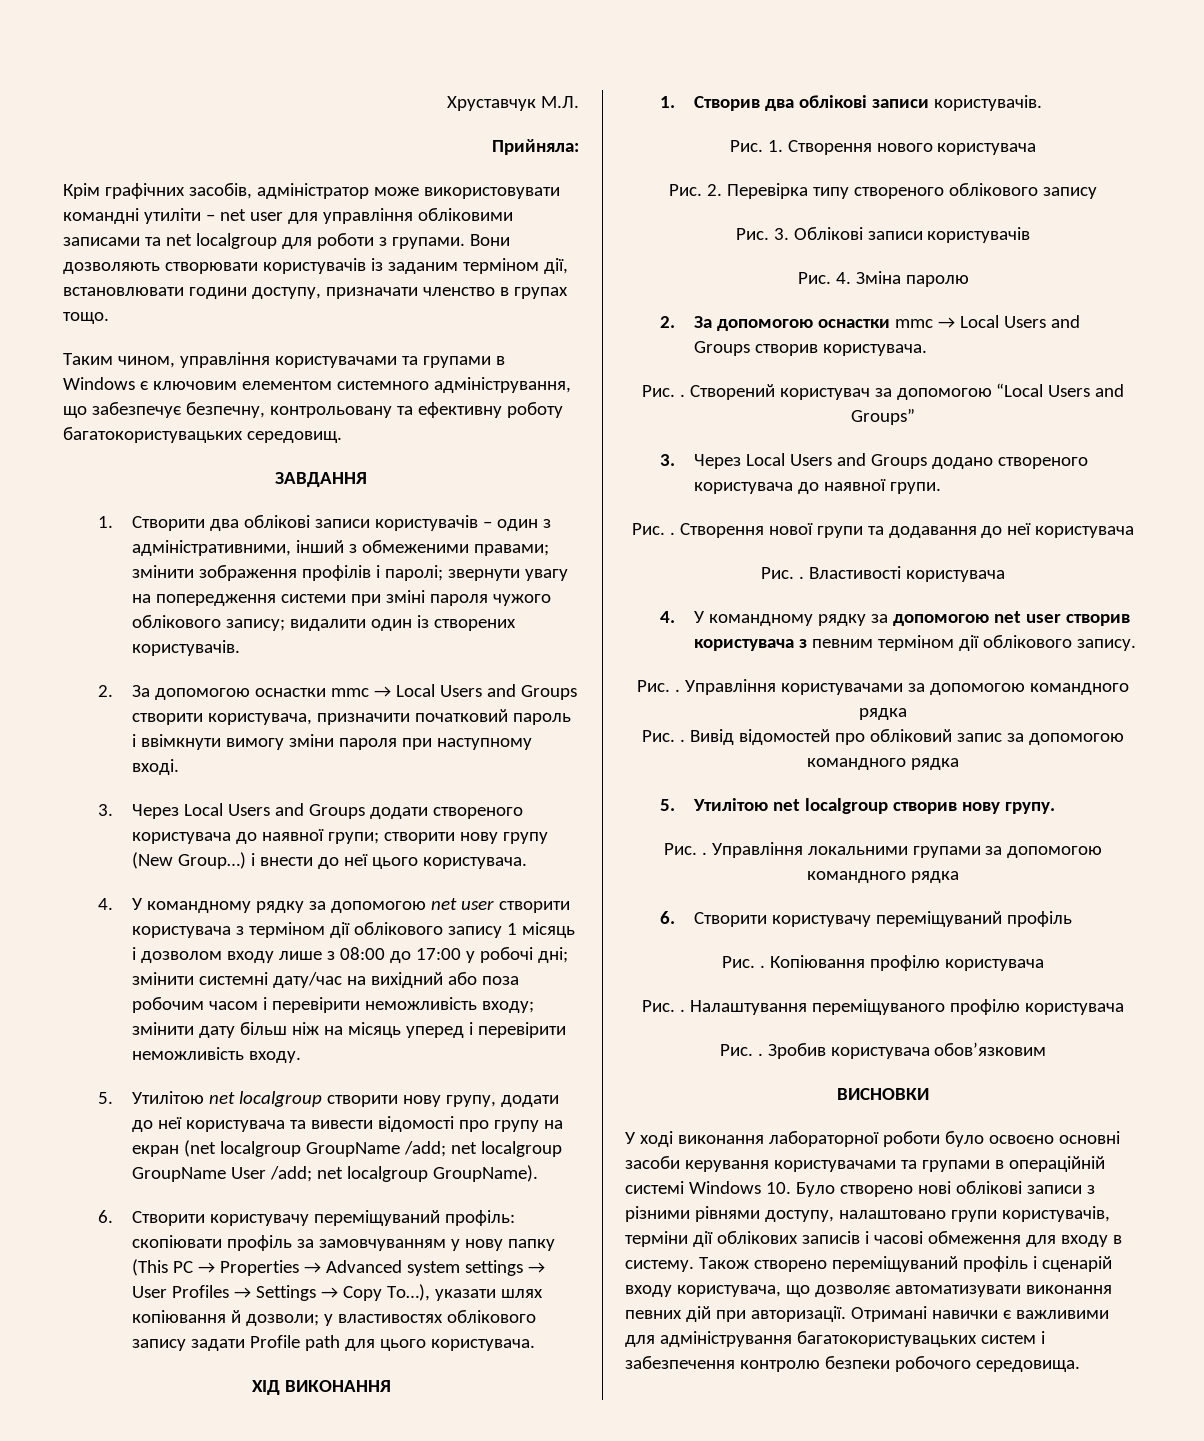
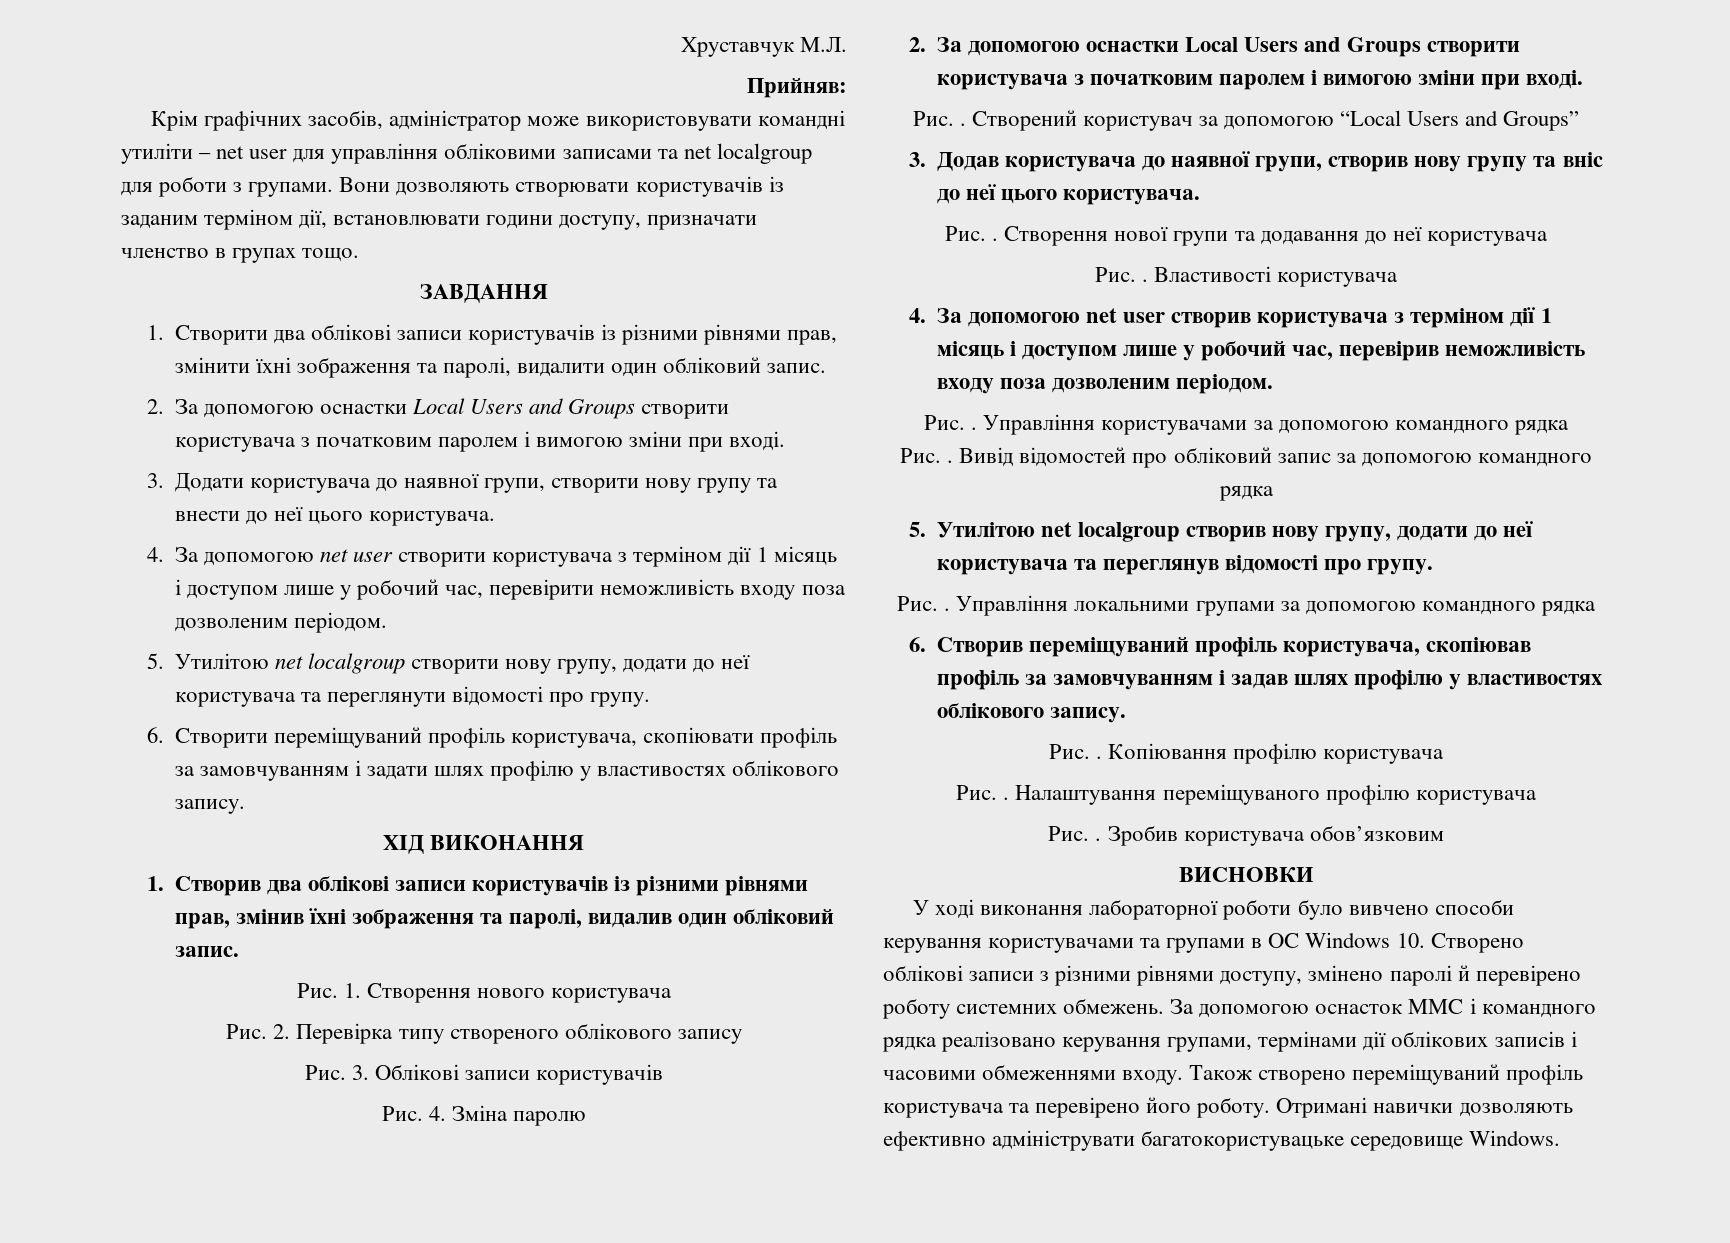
[492,139,579,155] Прийняла: -> [747,78,847,98] Прийняв:
[63,352,505,368] [63,377,571,393] [63,402,563,418] [63,427,342,443] // Таким чином, управління користувачами та групами в Windows є ключовим елементом системного адміністрування, що забезпечує безпечну, контрольовану та ефективну роботу багатокористувацьких середовищ. -> (360, 255) none
[483,519,552,531] [132,540,550,556] [132,565,569,581] [132,590,552,606] [132,615,517,631] [132,640,241,656] [97,684,578,700] [132,709,572,725] [132,734,533,750] [132,759,180,775] [97,803,524,819] [132,829,380,844] – один з адміністративними, інший з обмеженими правами; змінити зображення профілів і паролі; звернути увагу на попередження системи при зміні пароля чужого облікового запису; видалити один із створених користувачів. // 2. За допомогою оснастки mmc → Local Users and Groups створити користувача, призначити початковий пароль і ввімкнути вимогу зміни пароля при наступному вході. // 3. Через Local Users and Groups додати створеного користувача до наявної групи; -> [601,324,838,345] [174,357,827,378] [146,398,730,419] [174,431,786,452] [146,473,546,493] із різними рівнями прав, змінити їхні зображення та паролі, видалити один обліковий запис. // 2. За допомогою оснастки Local Users and Groups створити користувача з початковим паролем і вимогою зміни при вході. // 3. Додати користувача до наявної групи,
[132,852,256,869] (New Group…) і -> [757,478,779,488] та
[132,898,327,913] У командному рядку за -> [174,547,199,562] За
[354,922,576,938] [132,947,569,963] [132,972,520,988] [132,997,535,1013] [132,1022,567,1038] [132,1047,302,1063] облікового запису 1 місяць і дозволом входу лише з 08:00 до 17:00 у робочі дні; змінити системні дату/час на вихідний або поза робочим часом і перевірити неможливість входу; змінити дату більш ніж на місяць уперед і перевірити неможливість входу. -> [756,546,837,566] [174,579,846,600] [174,612,387,633] 1 місяць і доступом лише у робочий час, перевірити неможливість входу поза дозволеним періодом.
[311,1116,564,1132] [132,1140,563,1157] [132,1165,539,1182] [97,1210,516,1226] вивести відомості про групу на екран (net localgroup GroupName /add; net localgroup GroupName User /add; net localgroup GroupName). // 6. Створити користувачу переміщуваний профіль: -> [326,686,651,707] [146,727,638,748] переглянути відомості про групу. // 6. Створити переміщуваний профіль користувача,
[451,1239,556,1251] [132,1259,546,1276] [132,1284,544,1301] [132,1310,537,1326] [132,1335,536,1351] у нову папку (This PC → Properties → Advanced system settings → User Profiles → Settings → Copy To…), указати шлях копіювання й дозволи; у властивостях облікового запису задати Profile path для цього користувача. -> [354,760,840,781] [174,799,245,814] і задати шлях профілю у властивостях облікового запису.
[934,95,1043,111] користувачів. -> [472,876,809,896] [174,908,835,929] [174,946,239,957] користувачів із різними рівнями прав, змінив їхні зображення та паролі, видалив один обліковий запис.
[895,315,1081,328] [694,341,928,356] mmc → Local Users and Groups створив користувача. -> [1185,37,1521,57] [936,70,1584,90] Local Users and Groups створити користувача з початковим паролем і вимогою зміни при вході.
[694,453,1089,469] [694,479,942,494] Через Local Users and Groups додано створеного користувача до наявної групи. -> [936,151,1603,172] [936,184,1201,205] Додав користувача до наявної групи, створив нову групу та вніс до неї цього користувача.
[694,611,889,626] У командному рядку за -> [936,308,962,323] За
[812,635,1137,651] певним терміном дії облікового запису. -> [1410,307,1552,328] [936,341,1586,361] [936,374,1274,394] терміном дії 1 місяць і доступом лише у робочий час, перевірив неможливість входу поза дозволеним періодом.
(1001, 808) none -> [1325,521,1534,542] [936,555,1362,575] групу, додати до неї користувача та переглянув відомості про
[694,911,1073,927] Створити користувачу переміщуваний профіль -> [936,637,1532,657] [936,670,1603,690] [936,703,1126,723] Створив переміщуваний профіль користувача, скопіював профіль за замовчуванням і задав шлях профілю у властивостях облікового запису.
[988,1131,1120,1144] [625,1156,680,1169] освоєно основні засоби -> [1348,899,1514,915] вивчено способи
[1008,1156,1105,1172] [625,1181,951,1197] операційній системі Windows 10. Було створено нові -> [1268,932,1524,953] ОС Windows 10. Створено
[838,1206,1110,1222] [625,1231,1122,1247] [625,1256,1112,1272] [625,1285,1112,1297] [625,1306,1109,1322] [625,1331,1045,1347] [625,1356,1080,1372] налаштовано групи користувачів, терміни дії облікових записів і часові обмеження для входу в систему. Також створено переміщуваний профіль і сценарій входу користувача, що дозволяє автоматизувати виконання певних дій при авторизації. Отримані навички є важливими для адміністрування багатокористувацьких систем і забезпечення контролю безпеки робочого середовища. -> [1308,965,1581,986] [882,998,1596,1019] [882,1031,1577,1052] [883,1064,1584,1085] [883,1097,1573,1118] [883,1130,1561,1151] змінено паролі й перевірено роботу системних обмежень. За допомогою оснасток MMC і командного рядка реалізовано керування групами, термінами дії облікових записів і часовими обмеженнями входу. Також створено переміщуваний профіль користувача та перевірено його роботу. Отримані навички дозволяють ефективно адмініструвати багатокористувацьке середовище Windows.

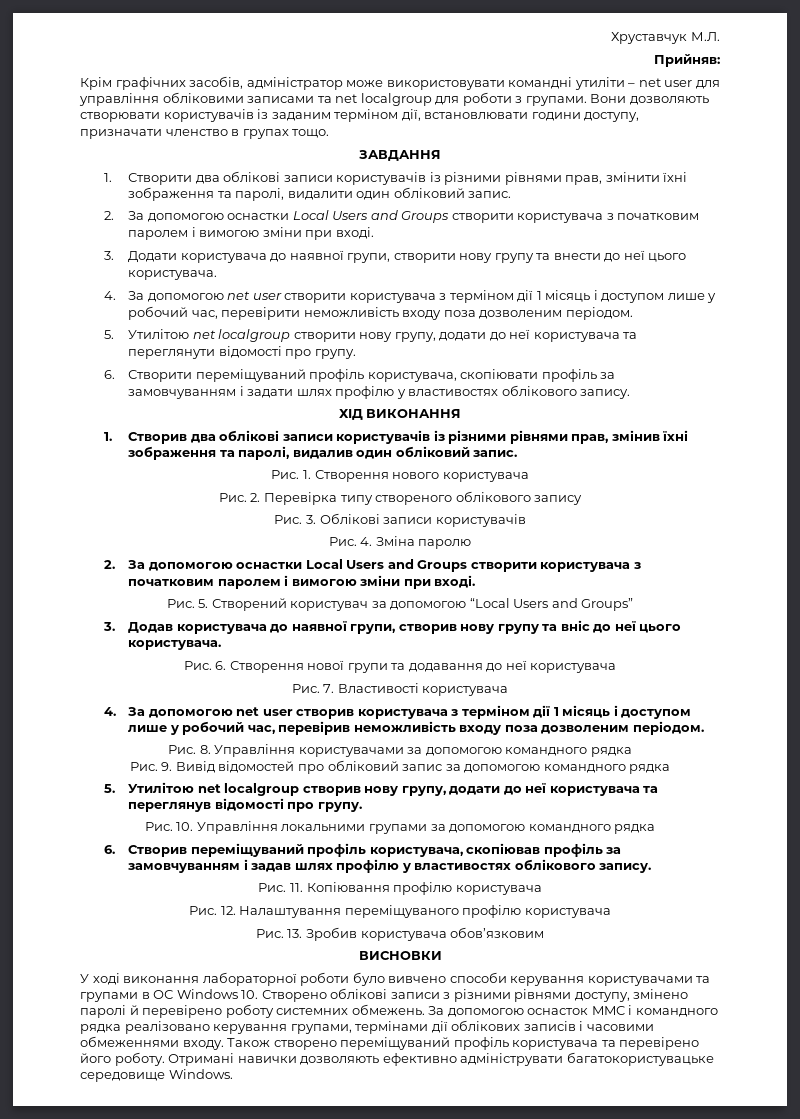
[959,123,966,126] . -> [198,599,209,608] 5.
[992,238,999,241] . -> [215,661,227,670] 6.
[1141,279,1148,282] . -> [323,684,335,693] 7.
[971,427,978,430] . -> [199,745,211,754] 8.
[947,460,954,463] . -> [161,762,173,771] 9.
[944,608,951,611] . -> [176,822,194,831] 10.
[1095,756,1102,759] . -> [289,883,303,892] 11.
[1003,797,1010,800] . -> [220,906,236,915] 12.
[1095,838,1102,841] . -> [287,929,303,938] 13.

